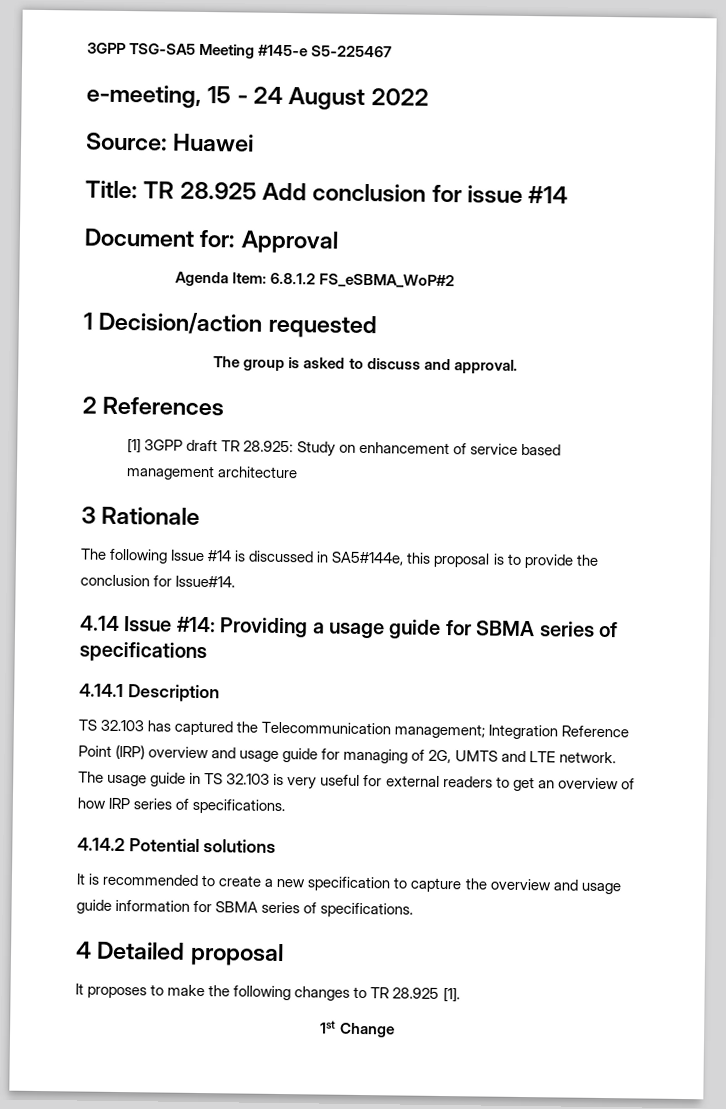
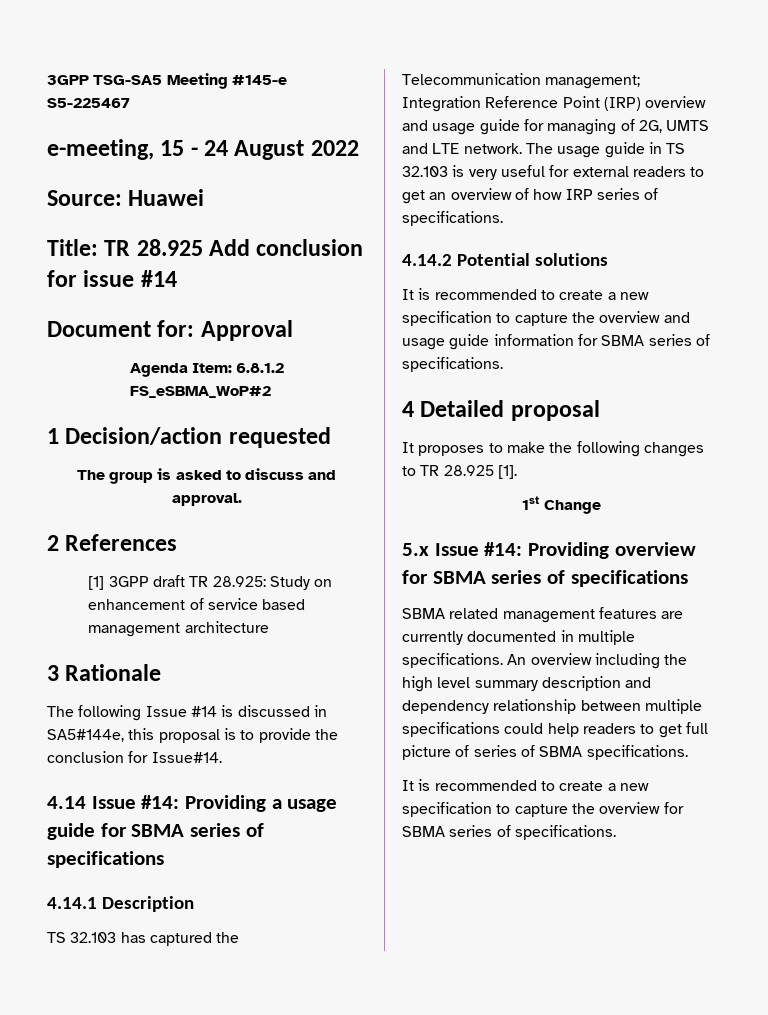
(395, 1030) none -> [402,542,696,559] [402,570,688,587] [402,607,684,623] [402,630,635,645] [402,653,688,669] [402,676,652,692] [402,699,702,714] [402,722,708,738] [402,745,688,760] [402,779,649,791] [402,802,684,817] [402,825,616,840] // 5.x Issue #14: Providing overview for SBMA series of specifications // SBMA related management features are currently documented in multiple specifications. An overview including the high level summary description and dependency relationship between multiple specifications could help readers to get full picture of series of SBMA specifications. // It is recommended to create a new specification to capture the overview for SBMA series of specifications.

